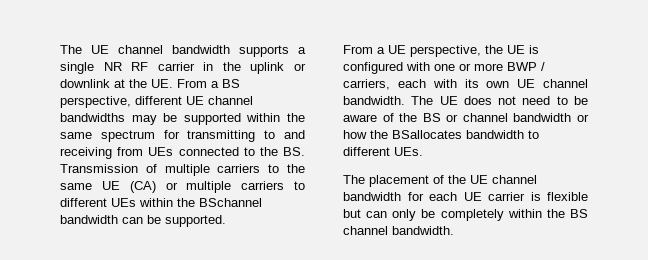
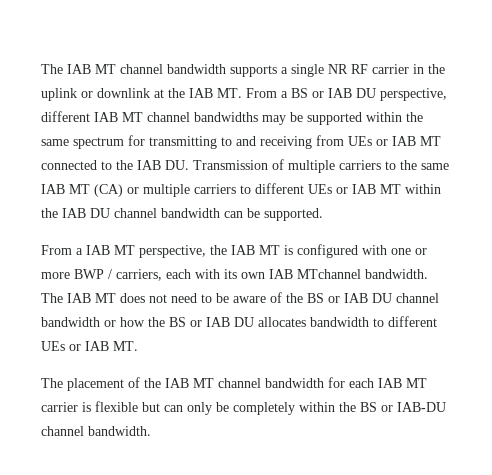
[60,45,109,54] The UE -> [41,64,116,74] The IAB MT
[151,79,173,88] UE. -> [189,88,242,98] IAB MT.
[60,96,204,108] perspective, different UE -> [312,88,447,101] [41,111,143,122] or IAB DU perspective, different IAB MT
(174, 151) none -> [376,136,441,146] or IAB MT
[283,147,305,156] BS. -> [137,160,189,170] IAB DU.
[101,181,120,190] UE -> [41,184,90,194] IAB MT
[139,198,262,207] within the BSchannel -> [336,184,441,194] [41,208,157,218] or IAB MT within the IAB DU channel
[388,45,525,57] UE perspective, the UE -> [86,245,280,258] IAB MT perspective, the IAB MT
[517,79,588,88] [343,96,458,105] UE channel bandwidth. The UE -> [269,269,428,279] [41,293,116,303] IAB MTchannel bandwidth. The IAB MT
(459, 118) none -> [344,293,392,303] IAB DU
[392,130,539,139] [343,147,423,156] BSallocates bandwidth to different UEs. -> [169,316,437,327] [41,341,138,351] BS or IAB DU allocates bandwidth to different UEs or IAB MT.
[470,175,488,184] UE -> [165,378,214,388] IAB MT
[463,192,482,201] UE -> [378,378,427,388] IAB MT
(588, 213) none -> [381,402,446,412] or IAB-DU

